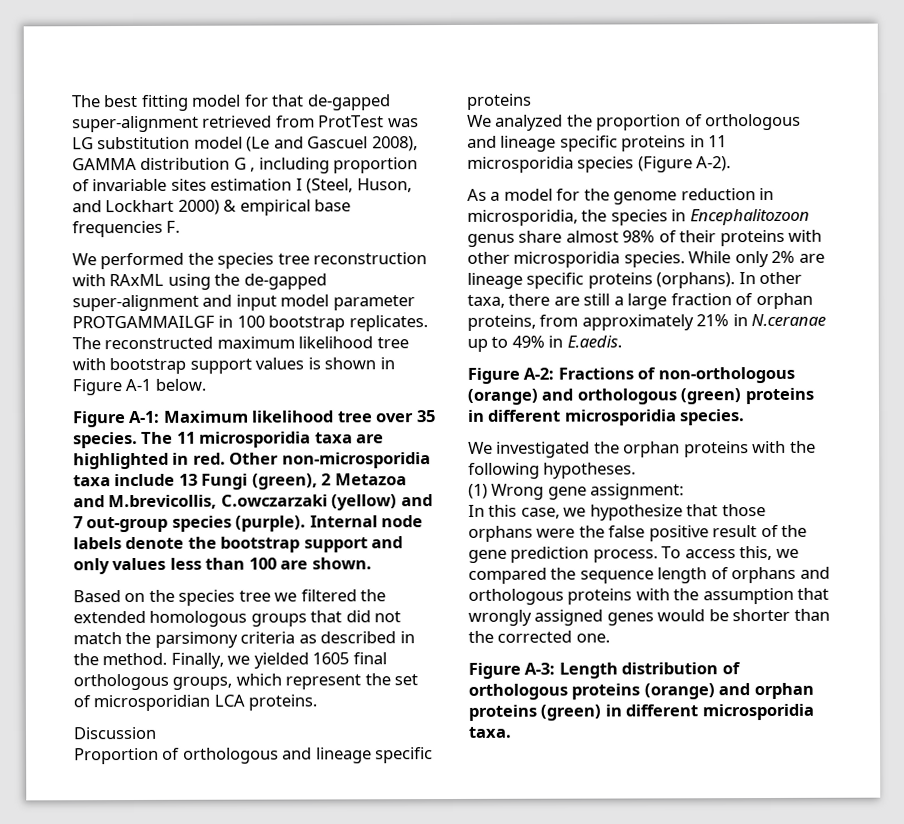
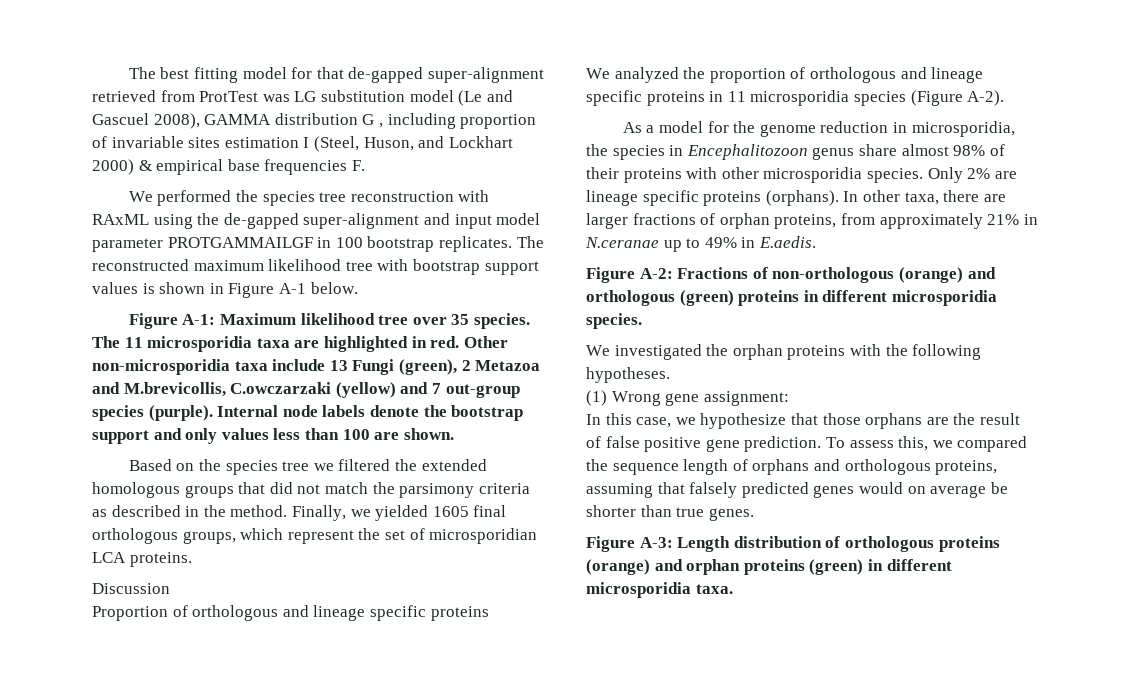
[688,251,769,268] While only -> [927,167,963,183] Only
[583,293,732,310] still a large fraction -> [586,213,696,229] larger fractions
[536,524,808,542] [468,546,736,563] were the false positive result of the gene prediction process. To access -> [926,413,1020,425] [586,436,894,452] are the result of false positive gene prediction. To assess
[567,587,830,605] [468,608,830,626] [468,630,610,643] proteins with the assumption that wrongly assigned genes would be shorter than the corrected one. -> [935,460,998,475] [586,482,1008,498] [586,505,754,521] proteins, assuming that falsely predicted genes would on average be shorter than true genes.

